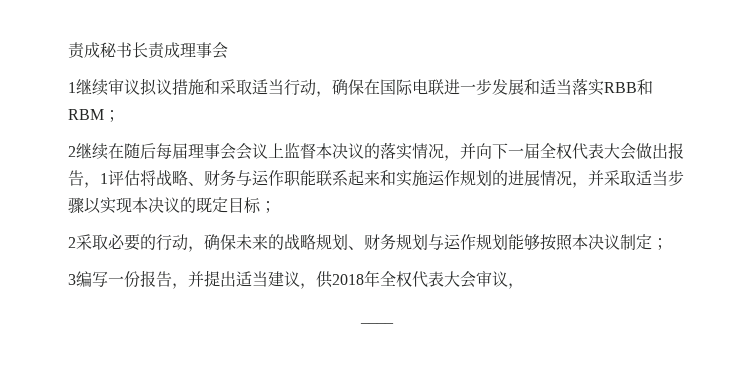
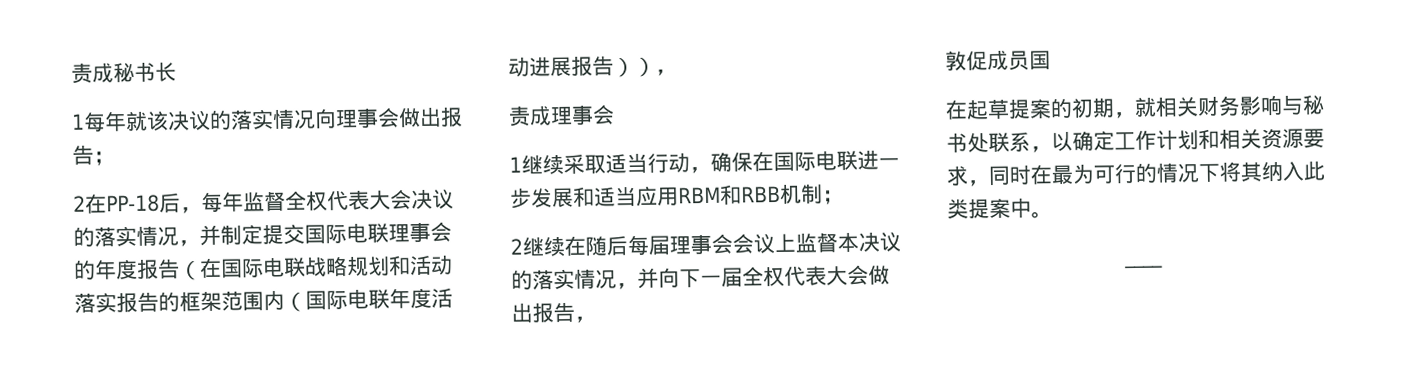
(148, 50) none -> [71,107,463,133] [72,145,115,166] [73,189,454,214] [73,221,452,248] [73,255,453,281] [74,287,453,314] [508,56,677,78] // 1每年就该决议的落实情况向理事会做出报告； // 2在PP-18后，每年监督全权代表大会决议的落实情况，并制定提交国际电联理事会的年度报告（在国际电联战略规划和活动落实报告的框架范围内（国际电联年度活动进展报告））， //
[108,78,220,96] 审议拟议措施和 -> (564, 164) none
[572,78,653,96] [68,109,104,120] 落实RBB和RBM -> [635,184,823,206] 应用RBM和RBB机制
[100,170,684,188] [68,197,276,214] [68,234,668,252] [68,270,524,289] 1评估将战略、财务与运作职能联系起来和实施运作规划的进展情况，并采取适当步骤以实现本决议的既定目标； // 2采取必要的行动，确保未来的战略规划、财务规划与运作规划能够按照本决议制定； // 3编写一份报告，并提出适当建议，供2018年全权代表大会审议， -> [945,50,1051,71] [945,94,1325,121] [946,128,1325,153] [946,161,1325,187] [947,197,1053,219] // 敦促成员国 // 在起草提案的初期，就相关财务影响与秘书处联系，以确定工作计划和相关资源要求，同时在最为可行的情况下将其纳入此类提案中。

